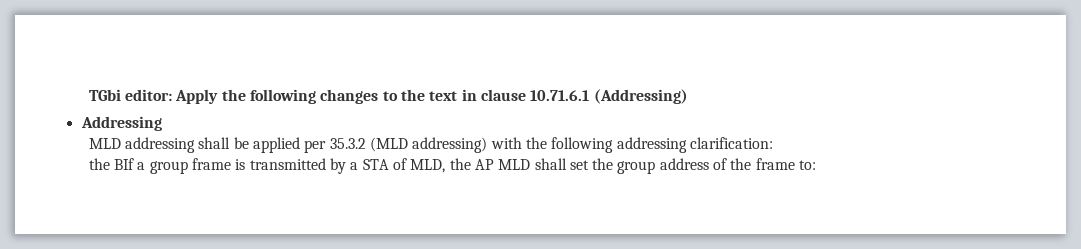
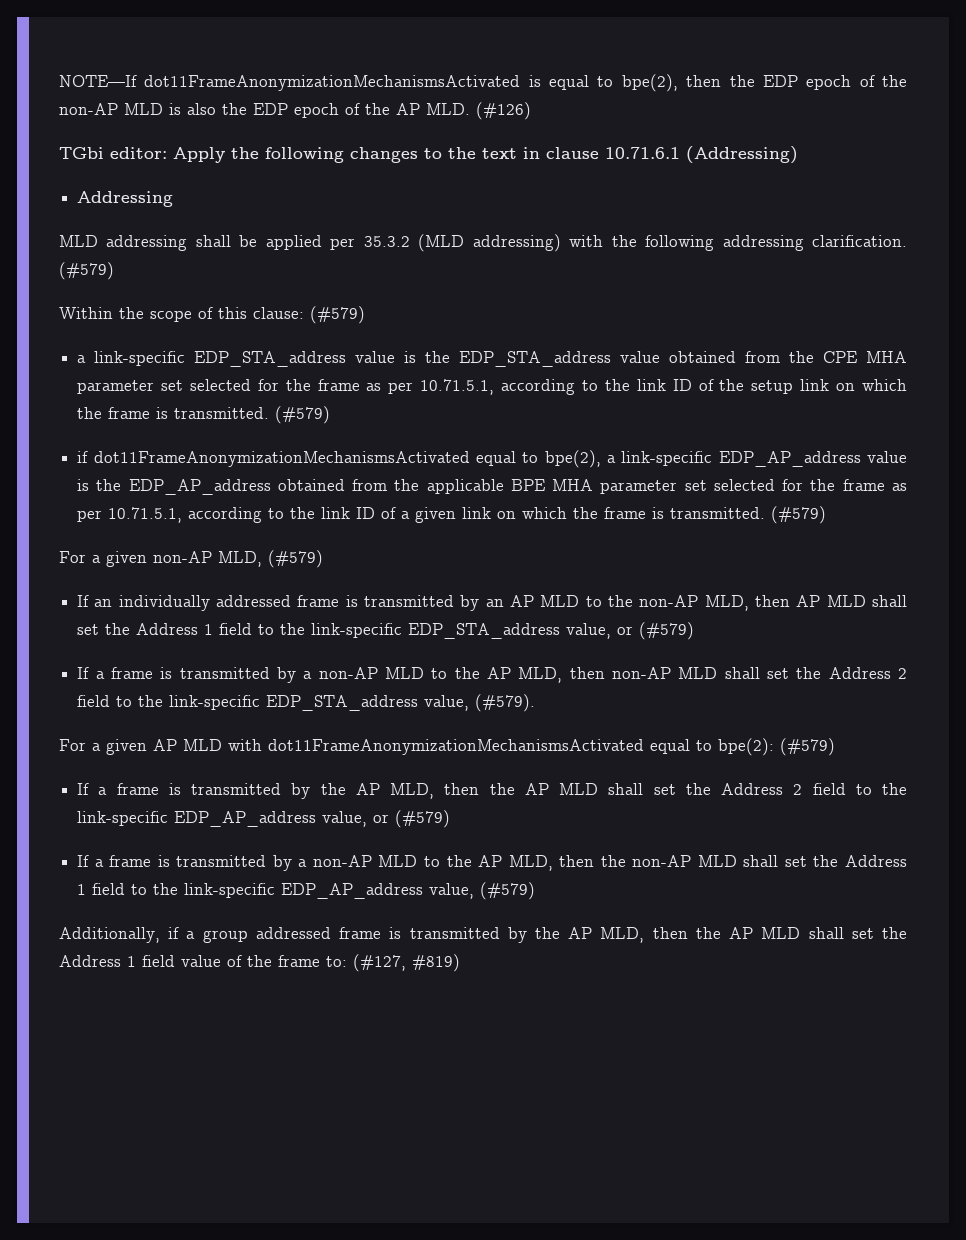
(88, 95) none -> [59,74,908,92] [59,102,531,120] NOTE—If dot11FrameAnonymizationMechanismsActivated is equal to bpe(2), then the EDP epoch of the non-AP MLD is also the EDP epoch of the AP MLD. (#126) //
[689,137,773,149] [88,158,709,174] clarification: // the BIf a group frame is transmitted by a STA of MLD, the AP MLD shall set the group address -> [811,235,907,247] [59,262,114,280] [59,306,365,324] [77,351,907,367] [77,379,908,395] [77,406,331,424] [77,450,908,468] [77,479,907,495] [77,506,827,524] [59,550,323,568] [77,595,908,611] [77,622,695,640] [77,667,907,683] [77,694,536,712] [59,738,835,756] [77,783,907,799] [77,810,451,828] [77,855,908,871] [77,882,536,900] [59,927,907,943] [59,955,221,967] clarification. (#579) // Within the scope of this clause: (#579) // a link-specific EDP_STA_address value is the EDP_STA_address value obtained from the CPE MHA parameter set selected for the frame as per 10.71.5.1, according to the link ID of the setup link on which the frame is transmitted. (#579) // if dot11FrameAnonymizationMechanismsActivated equal to bpe(2), a link-specific EDP_AP_address value is the EDP_AP_address obtained from the applicable BPE MHA parameter set selected for the frame as per 10.71.5.1, according to the link ID of a given link on which the frame is transmitted. (#579) // For a given non-AP MLD, (#579) // If an individually addressed frame is transmitted by an AP MLD to the non-AP MLD, then AP MLD shall set the Address 1 field to the link-specific EDP_STA_address value, or (#579) // If a frame is transmitted by a non-AP MLD to the AP MLD, then non-AP MLD shall set the Address 2 field to the link-specific EDP_STA_address value, (#579). // For a given AP MLD with dot11FrameAnonymizationMechanismsActivated equal to bpe(2): (#579) // If a frame is transmitted by the AP MLD, then the AP MLD shall set the Address 2 field to the link-specific EDP_AP_address value, or (#579) // If a frame is transmitted by a non-AP MLD to the AP MLD, then the non-AP MLD shall set the Address 1 field to the link-specific EDP_AP_address value, (#579) // Additionally, if a group addressed frame is transmitted by the AP MLD, then the AP MLD shall set the Address 1 field value
(817, 165) none -> [353,954,460,972] (#127, #819)

